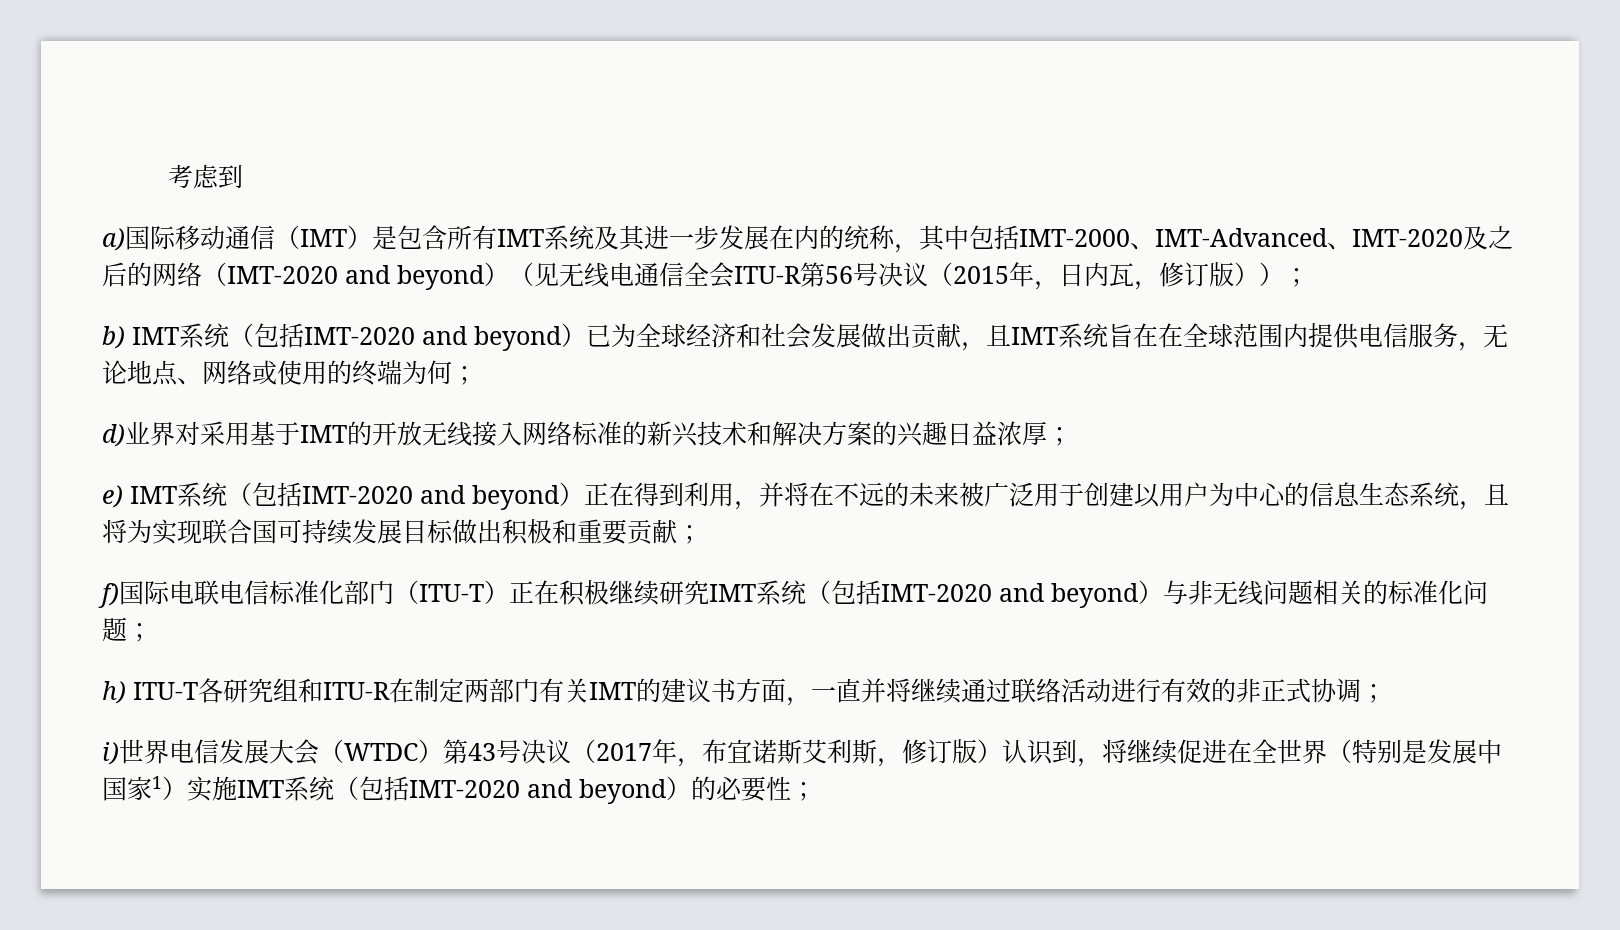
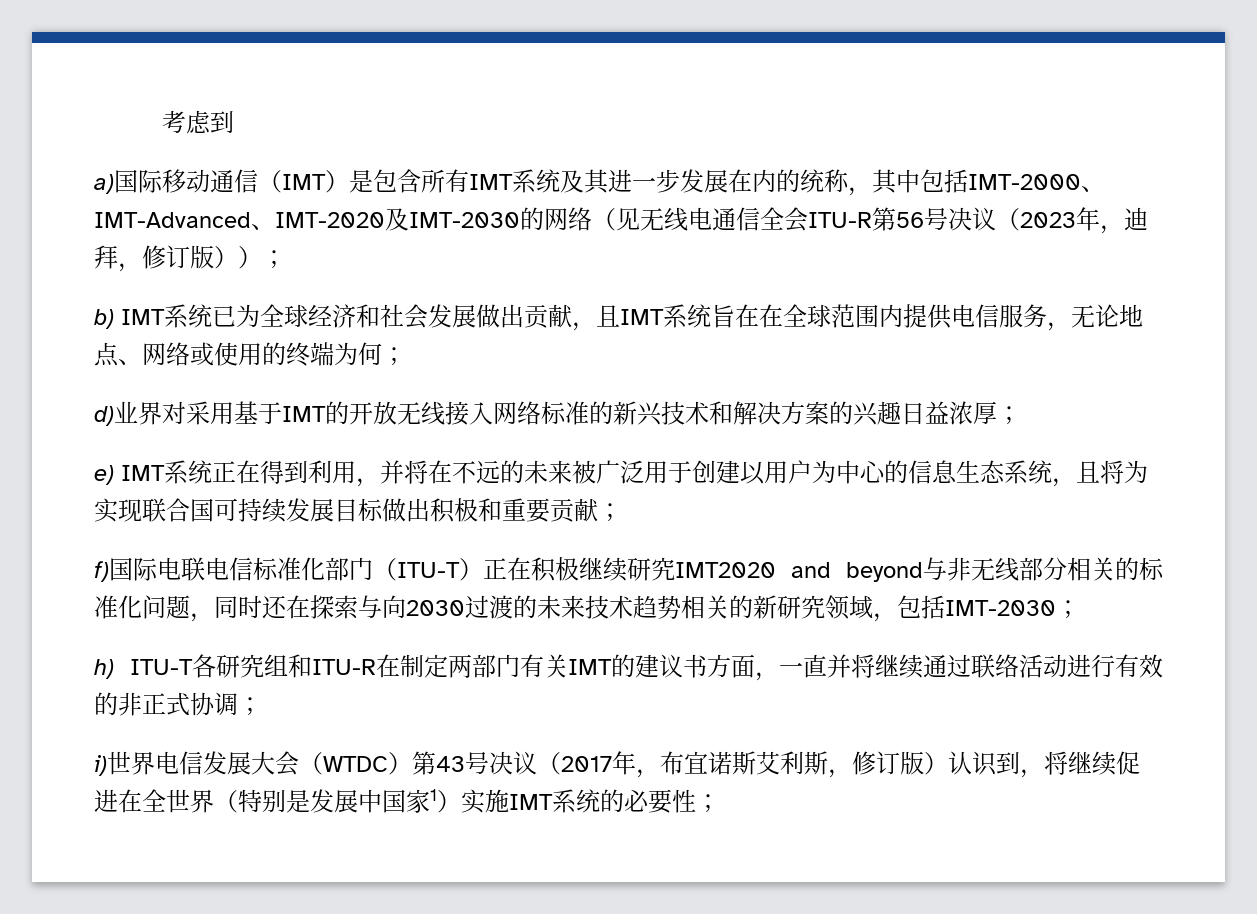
[1488,226,1513,249] [102,262,127,287] 之后 -> [409,212,520,228] IMT-2030
[227,262,534,290] IMT-2020 and beyond）（ -> (616, 219) none
[953,262,1134,290] 2015年，日内瓦 -> [1020,207,1148,234] [94,245,118,269] 2023年，迪拜
[229,323,586,351] （包括IMT-2020 and beyond） -> (212, 316) none
[227,482,584,510] （包括IMT-2020 and beyond） -> (212, 472) none
[709,580,1163,608] IMT系统（包括IMT-2020 and beyond） -> [675,562,923,582] IMT2020 and beyond
[1263,580,1313,605] 问题 -> [1019,557,1067,581] 部分
(127, 629) none -> [190,595,1056,622] ，同时还在探索与向2030过渡的未来技术趋势相关的新研究领域，包括IMT-2030
[334,776,691,804] （包括IMT-2020 and beyond） -> (600, 801) none

